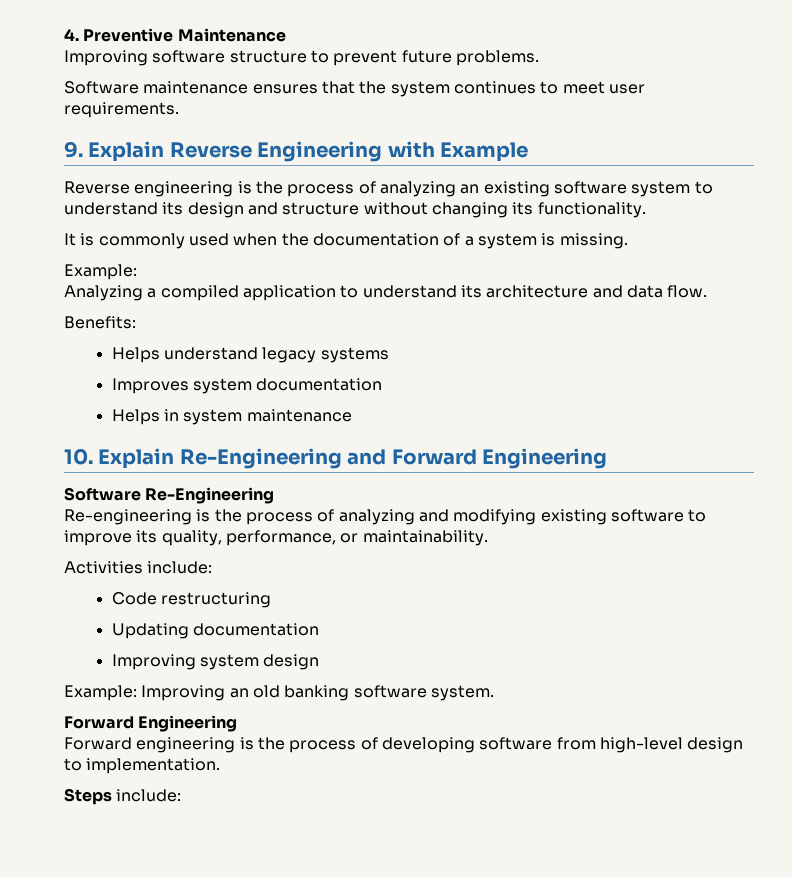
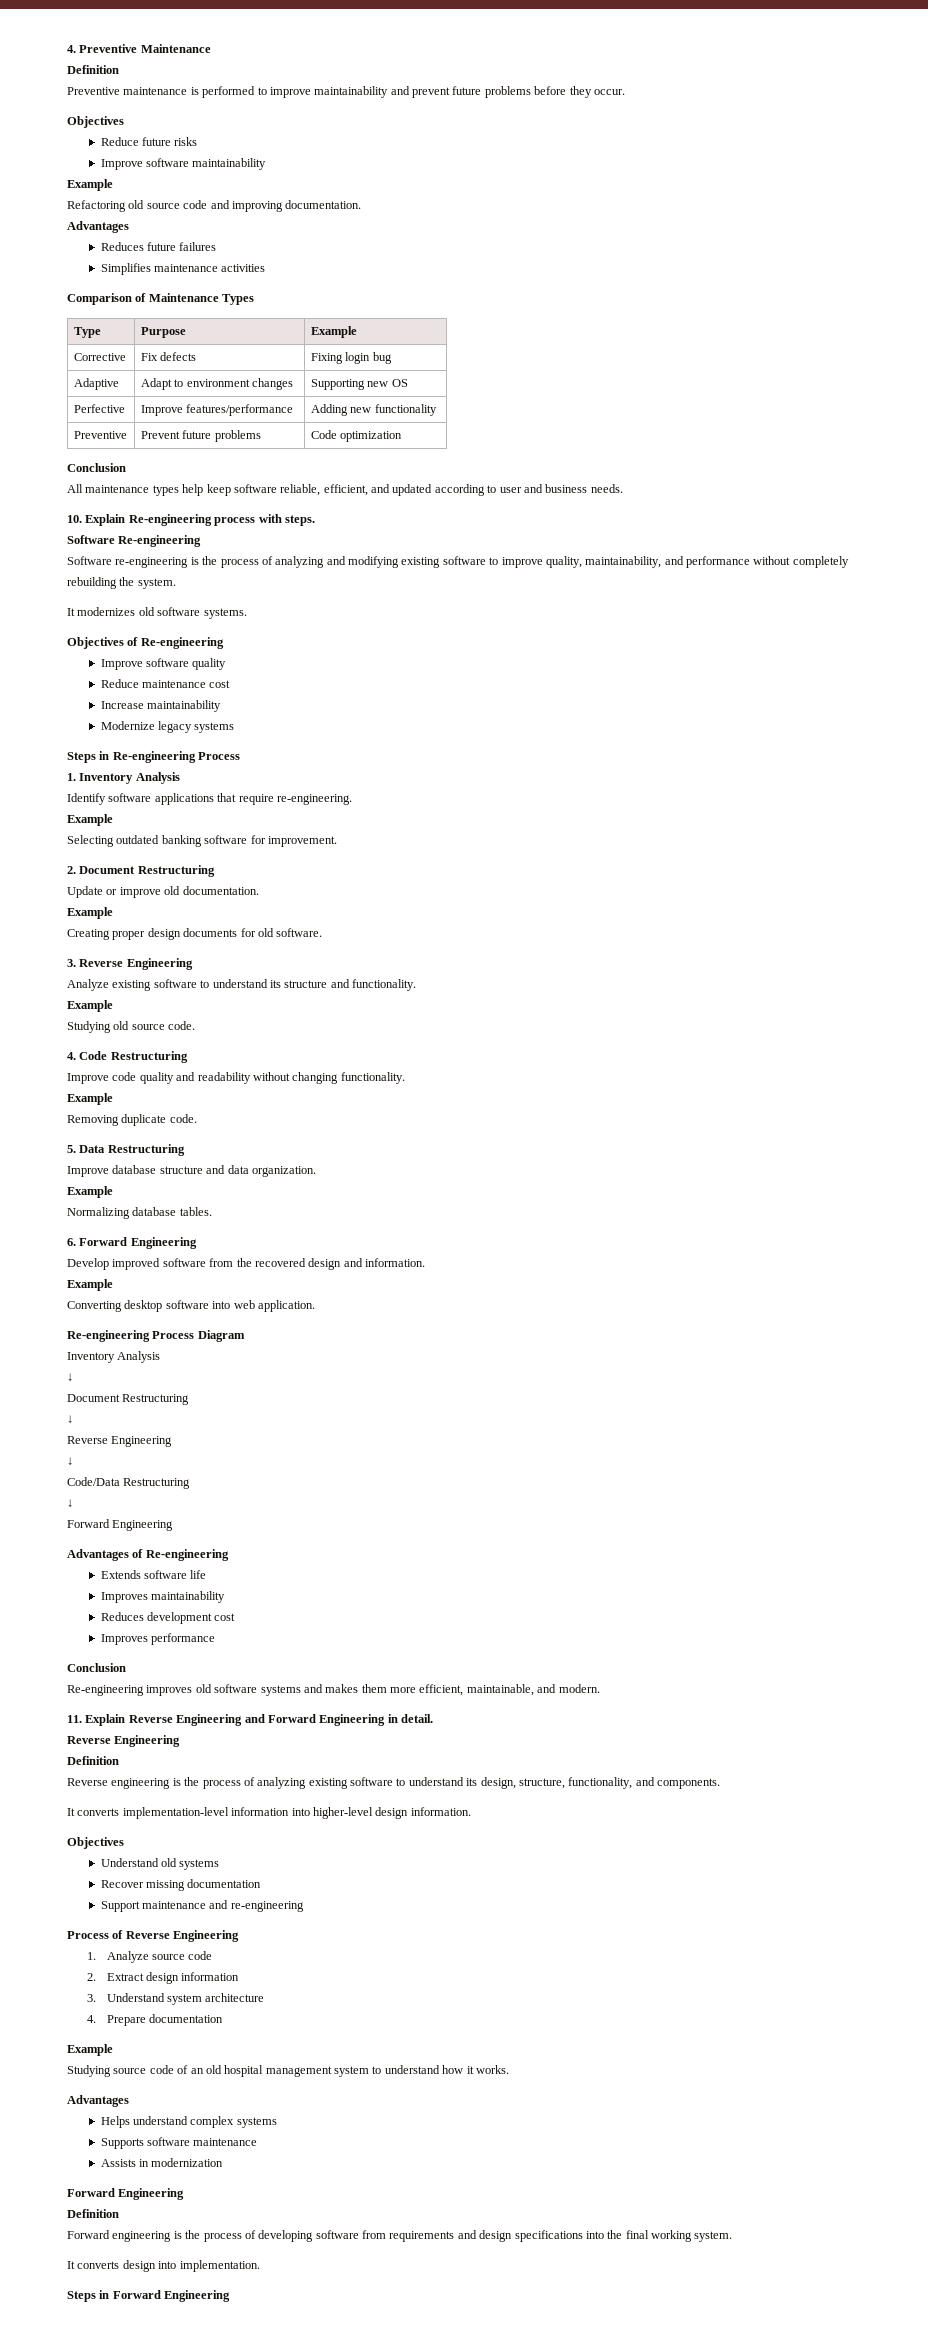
[64,50,539,66] [64,81,645,97] [64,102,179,118] [64,141,528,162] [64,181,713,197] [64,202,646,218] [64,233,628,249] [64,264,137,280] [64,285,708,301] [64,316,136,329] [111,347,389,363] [111,378,383,394] [111,409,352,425] [64,448,607,469] [64,487,275,504] [64,509,192,525] Improving software structure to prevent future problems. // Software maintenance ensures that the system continues to meet user requirements. // 9. Explain Reverse Engineering with Example // Reverse engineering is the process of analyzing an existing software system to understand its design and structure without changing its functionality. // It is commonly used when the documentation of a system is missing. // Example: // Analyzing a compiled application to understand its architecture and data flow. // Benefits: // Helps understand legacy systems // Improves system documentation // Helps in system maintenance // 10. Explain Re-Engineering and Forward Engineering // Software Re-Engineering // Re-engineering -> [67,65,119,74] [67,86,625,98] [67,116,124,128] [100,137,198,146] [100,158,267,170] [67,179,113,191] [67,200,362,212] [67,221,129,233] [100,242,217,251] [100,263,266,275] [67,293,255,305] [73,327,101,338] [140,327,186,338] [310,326,357,338] [73,353,126,361] [140,352,197,361] [310,352,392,364] [73,378,119,390] [140,378,294,390] [310,379,408,390] [73,404,125,413] [140,404,294,416] [310,404,437,416] [73,431,127,439] [140,430,261,442] [310,430,403,442] [67,463,126,472] [67,484,623,496] [67,514,315,526] [67,535,202,547] [67,556,189,568] Definition // Preventive maintenance is performed to improve maintainability and prevent future problems before they occur. // Objectives // Reduce future risks // Improve software maintainability // Example // Refactoring old source code and improving documentation. // Advantages // Reduces future failures // Simplifies maintenance activities // Comparison of Maintenance Types // Type | Purpose | Example // Corrective | Fix defects | Fixing login bug // Adaptive | Adapt to environment changes | Supporting new OS // Perfective | Improve features/performance | Adding new functionality // Preventive | Prevent future problems | Code optimization // Conclusion // All maintenance types help keep software reliable, efficient, and updated according to user and business needs. // 10. Explain Re-engineering process with steps. // Software Re-engineering // Software re-engineering
[136,530,488,546] [64,561,213,574] [111,592,272,608] [111,623,320,639] [111,654,320,670] [64,685,494,701] [64,715,238,732] its quality, performance, or maintainability. // Activities include: // Code restructuring // Updating documentation // Improving system design // Example: Improving an old banking software system. // Forward Engineering -> [545,556,849,568] [67,577,176,589] [67,607,247,619] [67,637,224,649] [100,658,227,670] [100,679,231,688] [100,700,221,712] [100,721,235,733] [67,751,241,763] [67,772,180,784] [67,793,352,805] [67,814,113,826] [67,835,337,847] [67,865,215,877] [67,886,259,898] [67,907,113,919] [67,928,323,940] [67,958,193,970] [67,979,416,991] [67,1000,113,1012] [67,1021,196,1033] [67,1051,188,1063] [67,1072,405,1084] [67,1093,113,1105] [67,1114,197,1126] [67,1144,185,1156] [67,1165,316,1177] [67,1186,113,1198] [67,1207,212,1219] [67,1237,197,1249] [67,1258,425,1270] [67,1279,113,1291] [67,1300,315,1312] [67,1330,245,1342] [67,1351,161,1363] [67,1373,73,1381] [67,1394,190,1405] [67,1415,73,1423] [67,1436,173,1447] [67,1457,73,1465] [67,1477,191,1489] [67,1499,73,1507] [67,1519,174,1531] [67,1549,229,1561] [100,1570,207,1579] [100,1591,225,1603] [100,1612,236,1624] [100,1633,215,1645] [67,1663,126,1672] [67,1684,600,1696] [67,1714,433,1726] [67,1735,181,1747] [67,1756,119,1765] [67,1777,720,1789] [67,1807,471,1819] [67,1837,124,1849] [100,1858,220,1870] [100,1879,262,1891] [100,1900,304,1912] [67,1930,240,1942] [86,1951,213,1963] [86,1972,240,1984] [86,1993,265,2005] [86,2014,223,2026] [67,2044,113,2056] [67,2065,509,2077] [67,2095,129,2107] [100,2116,277,2128] [100,2137,258,2149] [100,2158,224,2167] [67,2188,185,2200] [67,2209,119,2218] quality, maintainability, and performance without completely rebuilding the system. // It modernizes old software systems. // Objectives of Re-engineering // Improve software quality // Reduce maintenance cost // Increase maintainability // Modernize legacy systems // Steps in Re-engineering Process // 1. Inventory Analysis // Identify software applications that require re-engineering. // Example // Selecting outdated banking software for improvement. // 2. Document Restructuring // Update or improve old documentation. // Example // Creating proper design documents for old software. // 3. Reverse Engineering // Analyze existing software to understand its structure and functionality. // Example // Studying old source code. // 4. Code Restructuring // Improve code quality and readability without changing functionality. // Example // Removing duplicate code. // 5. Data Restructuring // Improve database structure and data organization. // Example // Normalizing database tables. // 6. Forward Engineering // Develop improved software from the recovered design and information. // Example // Converting desktop software into web application. // Re-engineering Process Diagram // Inventory Analysis // ↓ // Document Restructuring // ↓ // Reverse Engineering // ↓ // Code/Data Restructuring // ↓ // Forward Engineering // Advantages of Re-engineering // Extends software life // Improves maintainability // Reduces development cost // Improves performance // Conclusion // Re-engineering improves old software systems and makes them more efficient, maintainable, and modern. // 11. Explain Reverse Engineering and Forward Engineering in detail. // Reverse Engineering // Definition // Reverse engineering is the process of analyzing existing software to understand its design, structure, functionality, and components. // It converts implementation-level information into higher-level design information. // Objectives // Understand old systems // Recover missing documentation // Support maintenance and re-engineering // Process of Reverse Engineering // 1. Analyze source code // 2. Extract design information // 3. Understand system architecture // 4. Prepare documentation // Example // Studying source code of an old hospital management system to understand how it works. // Advantages // Helps understand complex systems // Supports software maintenance // Assists in modernization // Forward Engineering // Definition
[599,737,744,753] [64,758,82,771] high-level design to -> [389,2230,733,2242] [67,2260,177,2272] requirements and design specifications into the final working system. // It converts design into
[116,789,182,802] include: -> [99,2290,231,2302] in Forward Engineering

